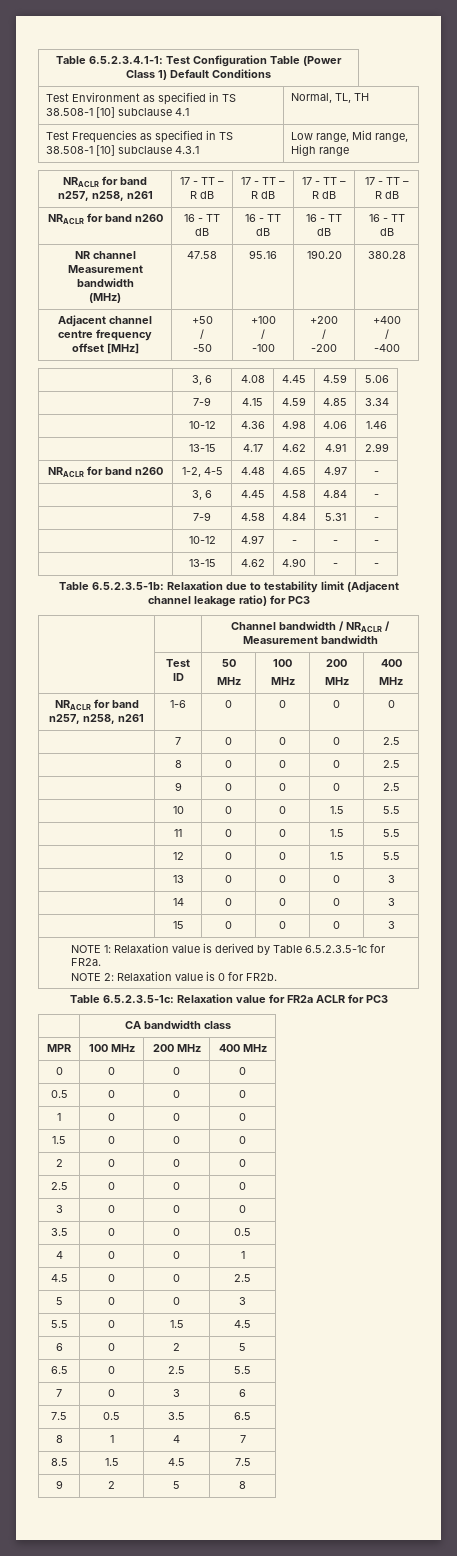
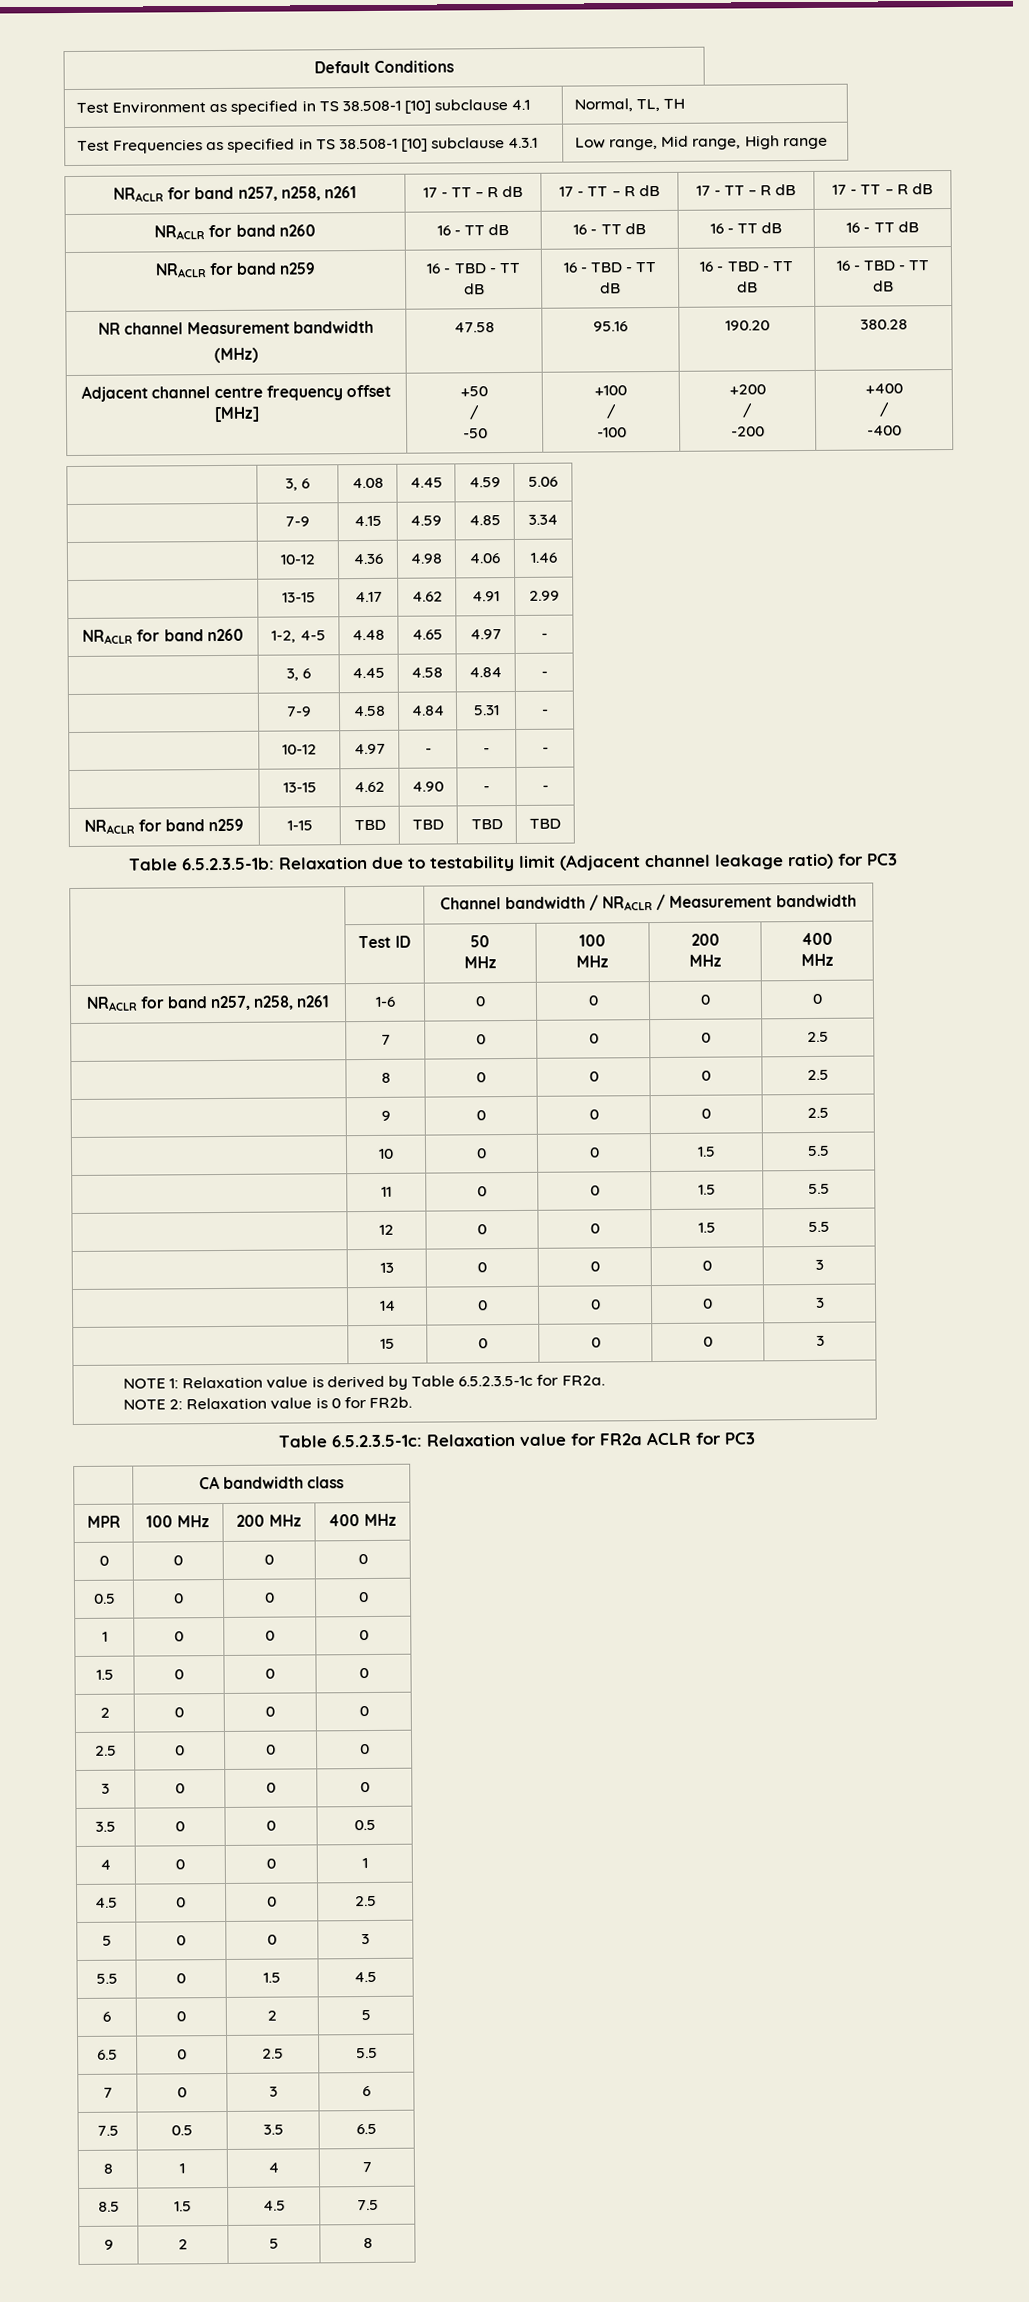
[56,55,342,67] [126,70,167,80] Table 6.5.2.3.4.1-1: Test Configuration Table (Power Class 1) -> (314, 67) none
(394, 232) none -> [154,262,317,278] [426,262,521,274] [463,283,485,295] [562,262,658,273] [600,282,621,294] [699,261,794,272] [736,281,758,293] [835,260,931,271] [873,280,894,292] // NRACLR for band n259 | 16 - TBD - TT dB | 16 - TBD - TT dB | 16 - TBD - TT dB | 16 - TBD - TT dB
(379, 565) none -> [83,818,245,834] [286,820,313,831] [353,819,386,831] [412,819,444,830] [470,819,503,830] [529,818,561,829] // NRACLR for band n259 | 1-15 | TBD | TBD | TBD | TBD

